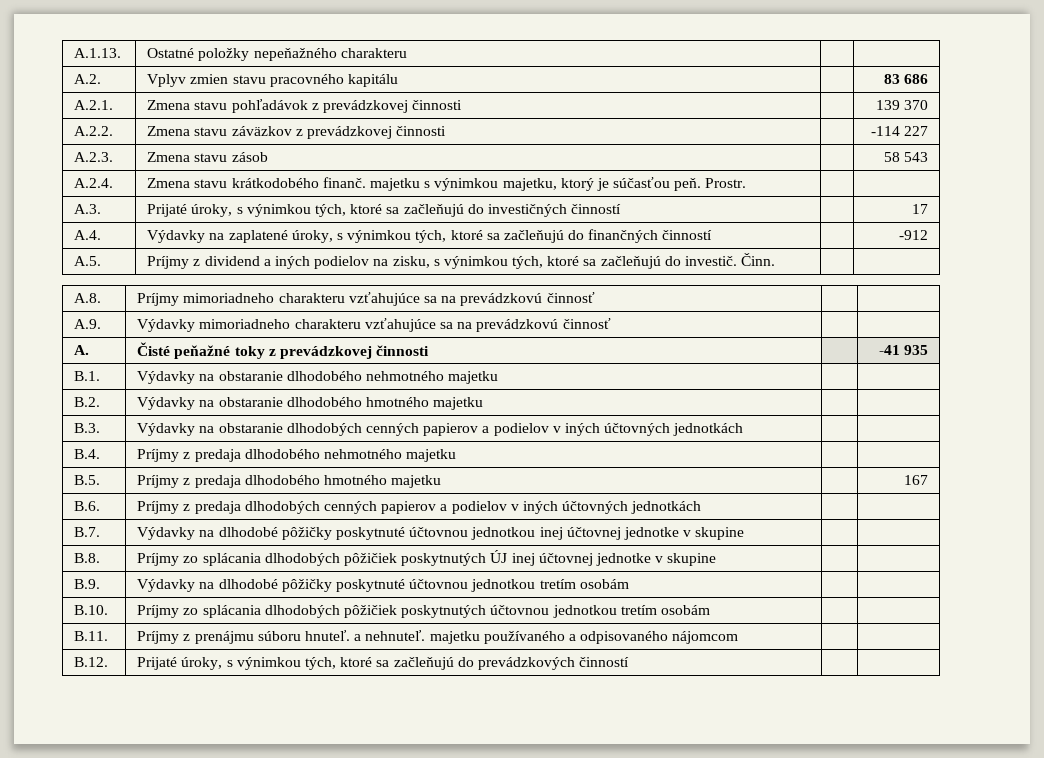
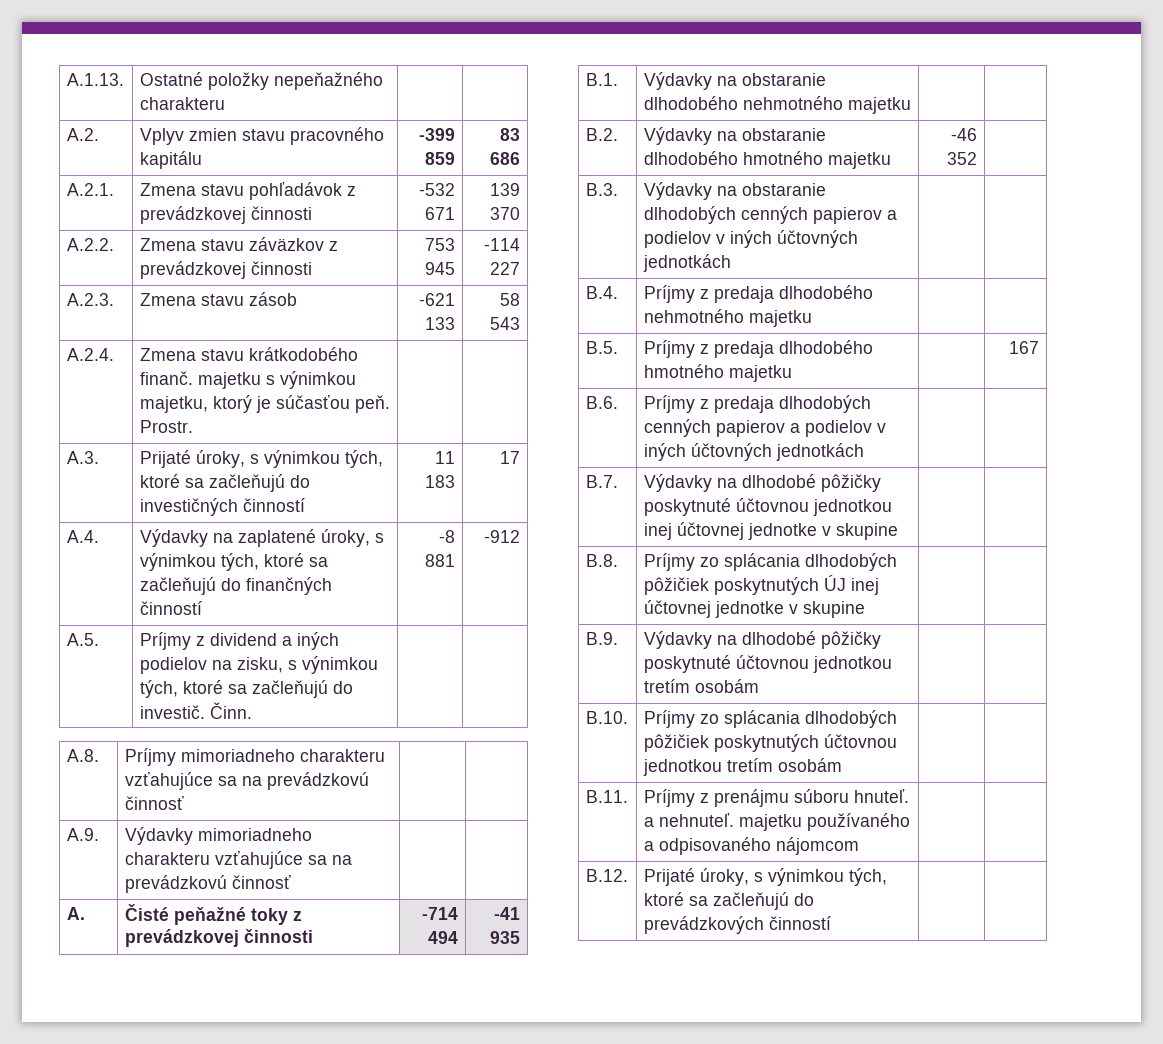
(398, 80) none -> [419,128,456,141] [425,152,456,165] -399 859
(463, 105) none -> [419,183,456,196] [425,207,456,220] -532 671
(447, 131) none -> [425,238,456,251] [425,262,456,275] 753 945
(268, 157) none -> [419,293,456,306] [425,317,456,330] -621 133
(622, 209) none -> [435,451,456,464] [425,475,456,488] 11 183
(713, 235) none -> [439,530,456,543] [425,554,456,567] -8 881
(430, 350) none -> [422,907,459,920] [428,931,459,944] -714 494
(484, 403) none -> [951,128,978,141] [947,152,978,165] -46 352

